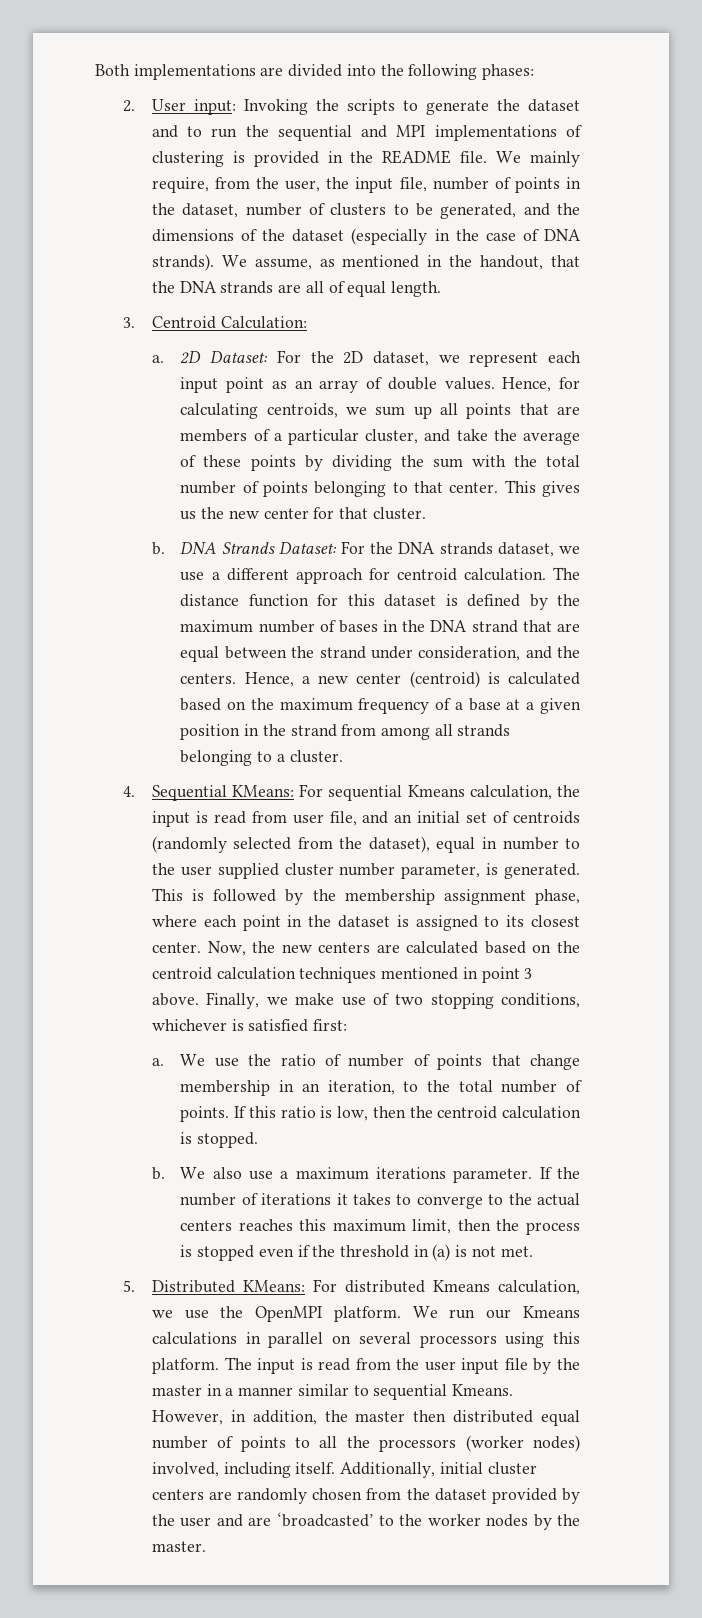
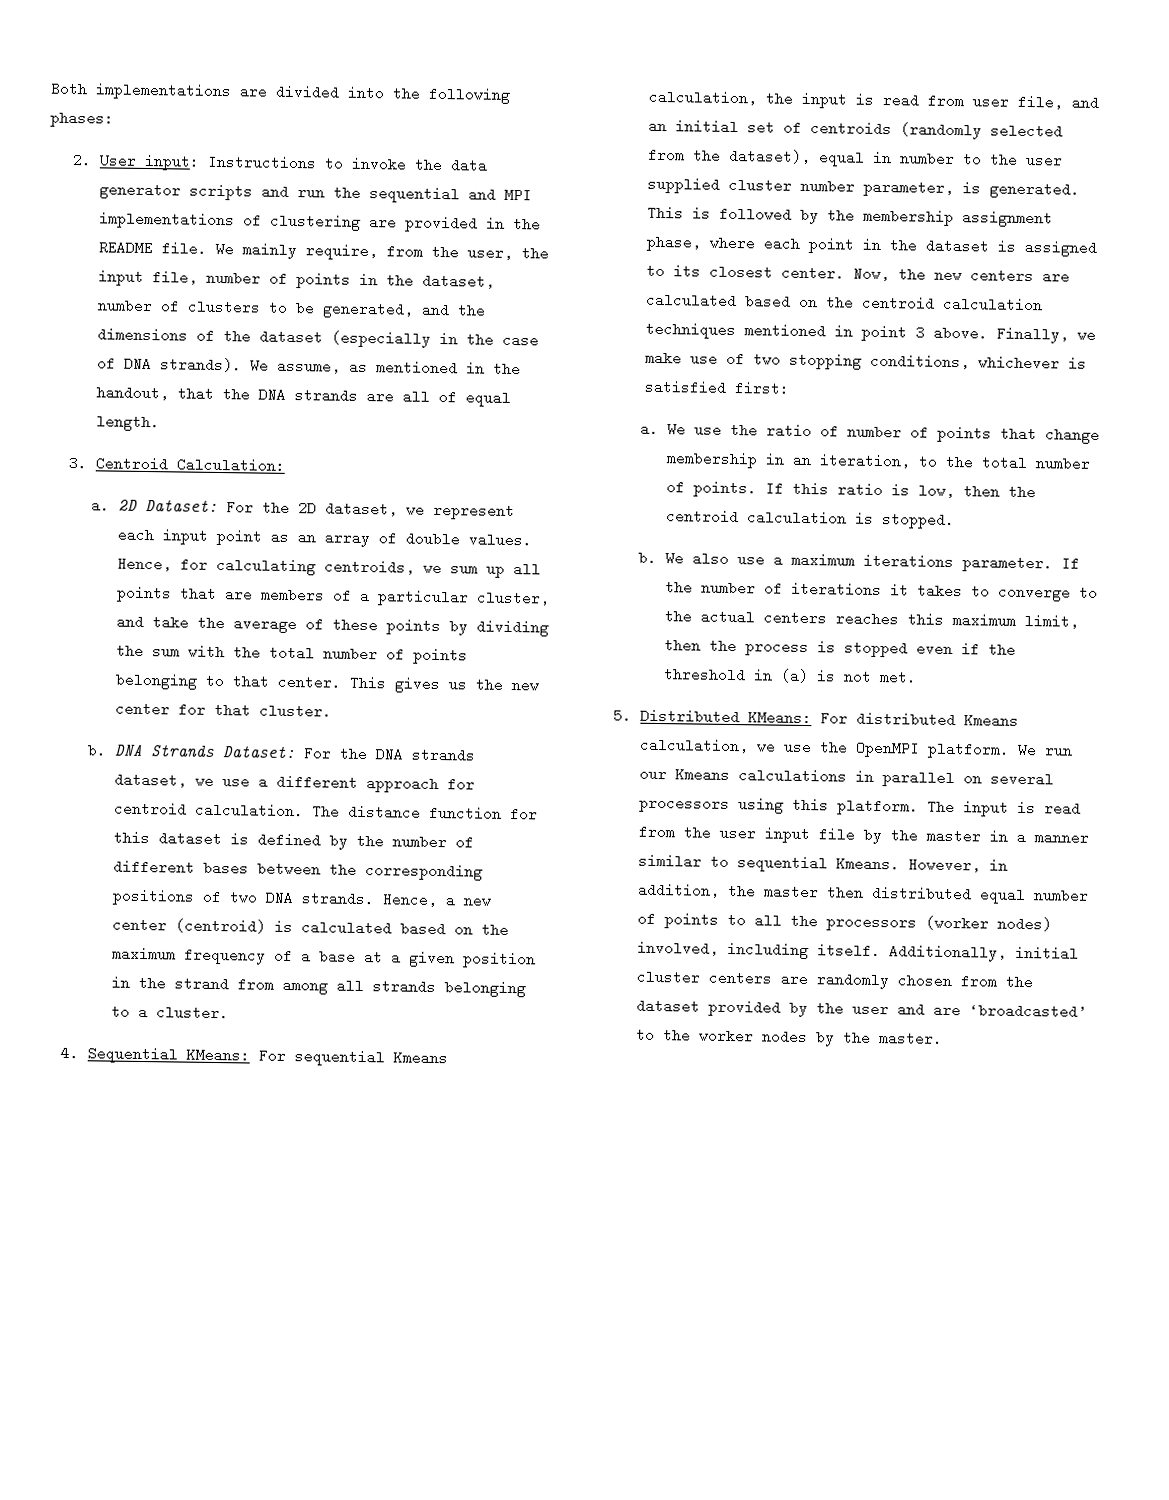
[243,99,580,115] [151,125,203,138] Invoking the scripts to generate the dataset and to -> [206,154,488,173] [98,182,289,201] Instructions to invoke the data generator scripts and
[232,151,245,163] is -> [368,215,397,230] are
[180,620,581,633] [180,646,580,662] [180,673,237,684] maximum number of bases in the DNA strand that are equal between the strand under consideration, and the centers. -> [391,834,474,850] [112,859,483,881] [111,889,375,907] number of different bases between the corresponding positions of two DNA strands.

